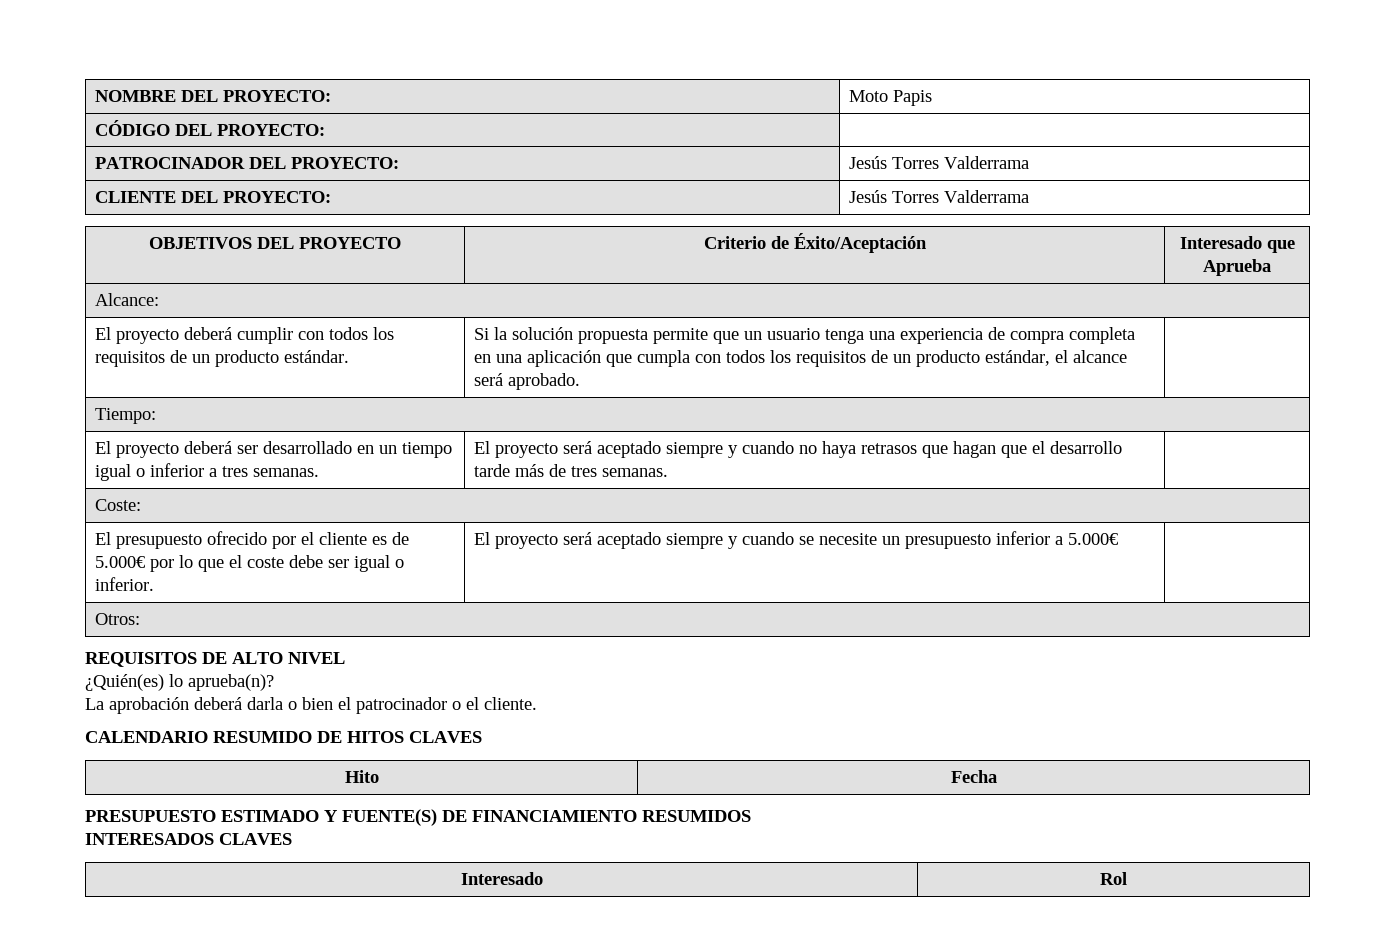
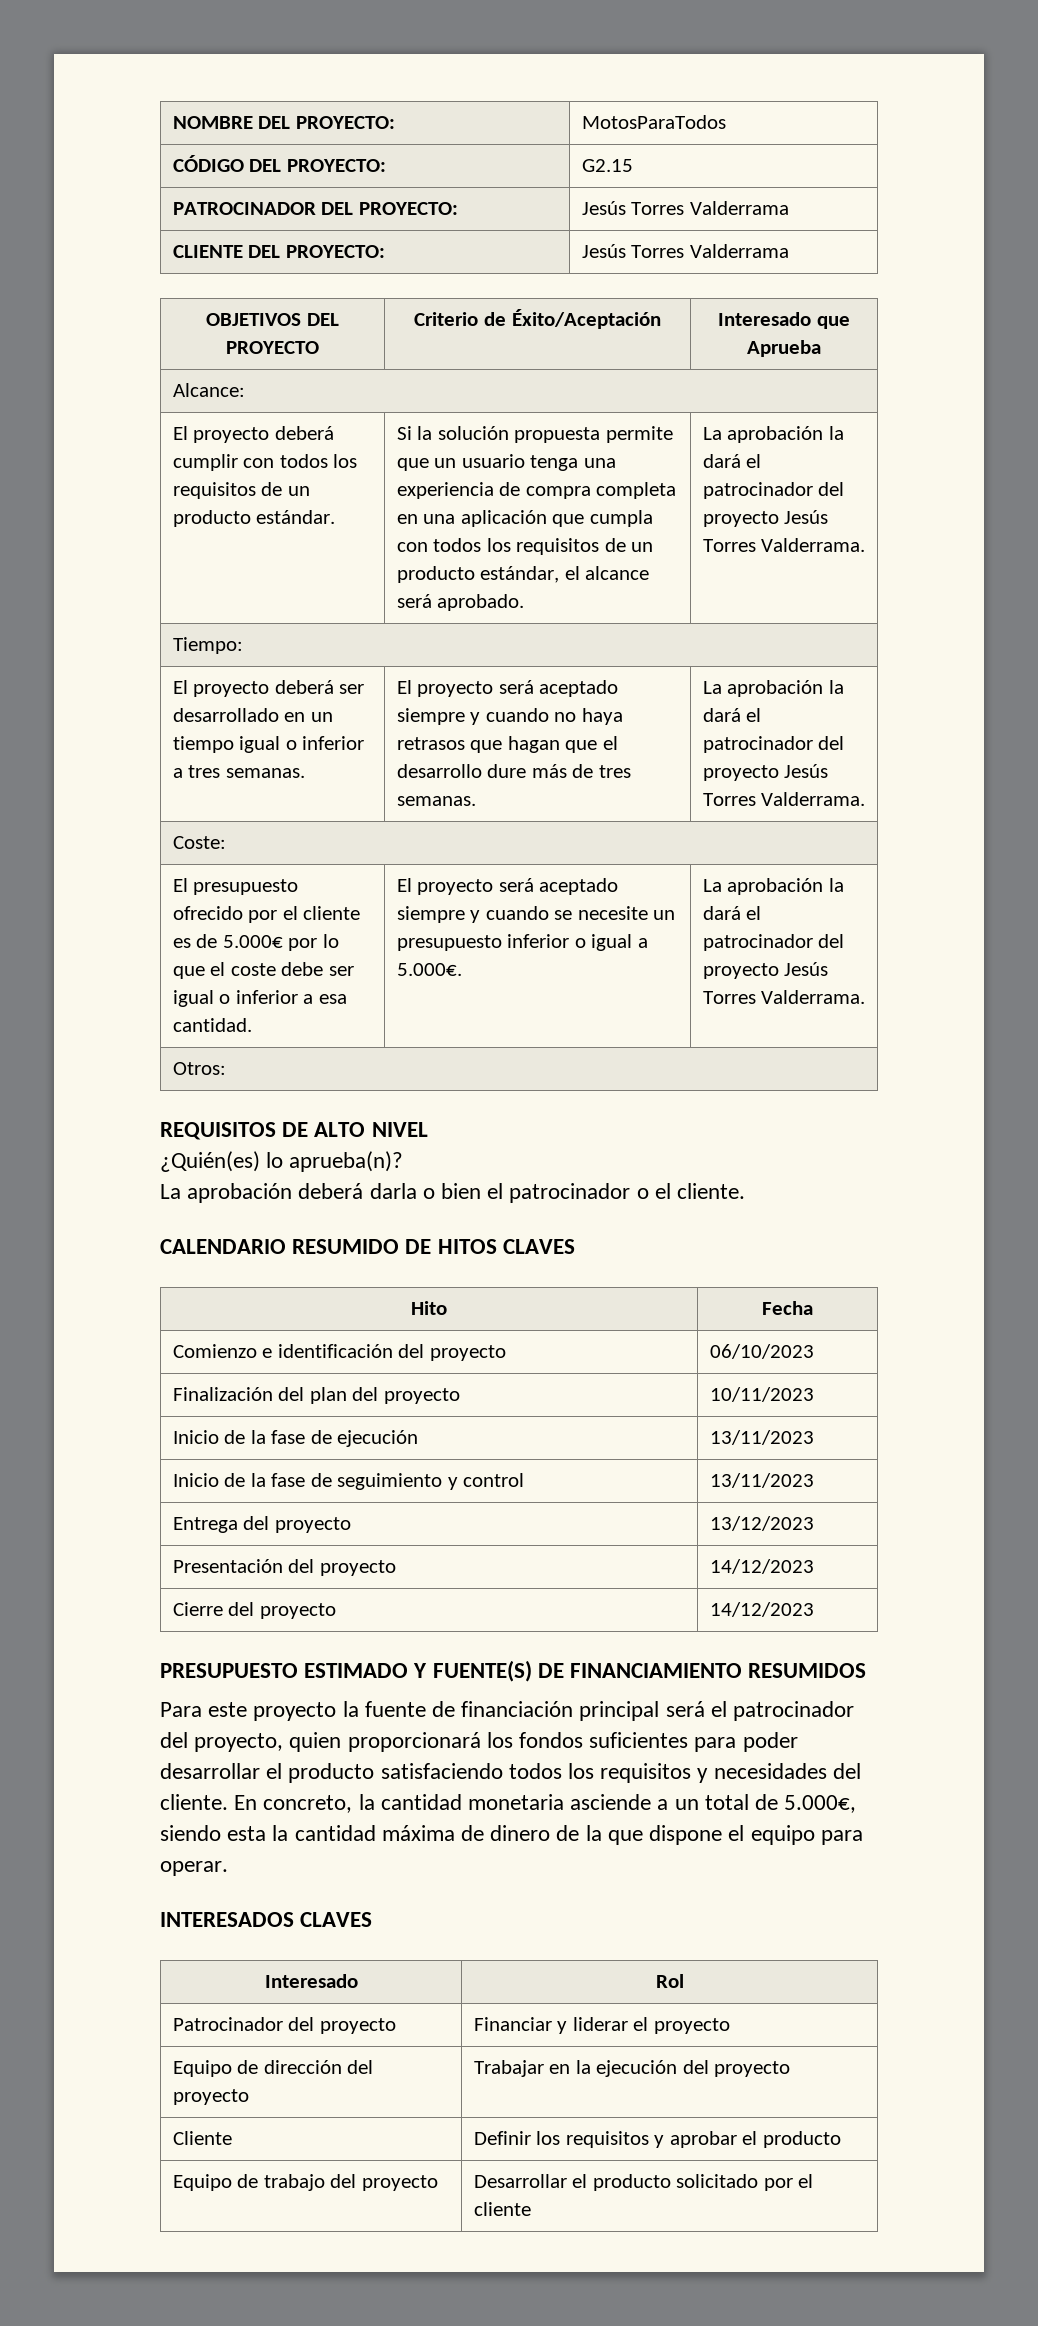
[849,90,933,106] Moto Papis -> [581,115,726,129] MotosParaTodos
(326, 130) none -> [581,159,633,172] G2.15
(581, 381) none -> [702,426,844,443] [702,454,762,468] [702,482,845,499] [702,510,829,527] [702,538,866,552] La aprobación la dará el patrocinador del proyecto Jesús Torres Valderrama.
[474,464,511,477] tarde -> [487,764,527,778] dure
(669, 472) none -> [702,680,844,697] [702,708,762,722] [702,736,845,753] [702,764,829,781] [702,792,866,806] La aprobación la dará el patrocinador del proyecto Jesús Torres Valderrama.
[95,577,155,591] inferior. -> [235,990,347,1004] [172,1018,252,1032] inferior a esa cantidad.
[1055,533,1119,545] a 5.000€ | -> [574,934,648,951] [396,963,462,976] [702,878,844,895] [702,906,762,920] [702,934,845,951] [702,962,829,979] [702,990,866,1004] o igual a 5.000€. | La aprobación la dará el patrocinador del proyecto Jesús Torres Valderrama.
(997, 776) none -> [172,1344,506,1361] [709,1344,814,1359] [172,1387,460,1404] [709,1387,814,1402] [172,1430,419,1447] [709,1430,814,1445] [172,1473,525,1490] [709,1473,814,1488] [172,1516,351,1533] [709,1516,814,1531] [172,1559,396,1576] [709,1559,814,1574] [172,1602,336,1619] [709,1602,814,1617] // Comienzo e identificación del proyecto | 06/10/2023 // Finalización del plan del proyecto | 10/11/2023 // Inicio de la fase de ejecución | 13/11/2023 // Inicio de la fase de seguimiento y control | 13/11/2023 // Entrega del proyecto | 13/12/2023 // Presentación del proyecto | 14/12/2023 // Cierre del proyecto | 14/12/2023
[85,833,292,845] [460,872,543,885] [1100,872,1127,885] INTERESADOS CLAVES // Interesado | Rol -> [160,1701,855,1721] [160,1732,798,1752] [160,1763,861,1783] [160,1794,857,1813] [160,1825,863,1845] [160,1861,228,1876] [160,1912,373,1927] [264,1974,358,1988] [655,1974,684,1988] [172,2017,396,2034] [473,2017,730,2034] [172,2060,374,2077] [172,2089,249,2105] [473,2060,791,2077] [172,2131,232,2145] [473,2131,841,2148] [172,2174,438,2191] [473,2174,814,2191] [473,2202,531,2216] Para este proyecto la fuente de financiación principal será el patrocinador del proyecto, quien proporcionará los fondos suficientes para poder desarrollar el producto satisfaciendo todos los requisitos y necesidades del cliente. En concreto, la cantidad monetaria asciende a un total de 5.000€, siendo esta la cantidad máxima de dinero de la que dispone el equipo para operar. // INTERESADOS CLAVES // Interesado | Rol // Patrocinador del proyecto | Financiar y liderar el proyecto // Equipo de dirección del proyecto | Trabajar en la ejecución del proyecto // Cliente | Definir los requisitos y aprobar el producto // Equipo de trabajo del proyecto | Desarrollar el producto solicitado por el cliente

